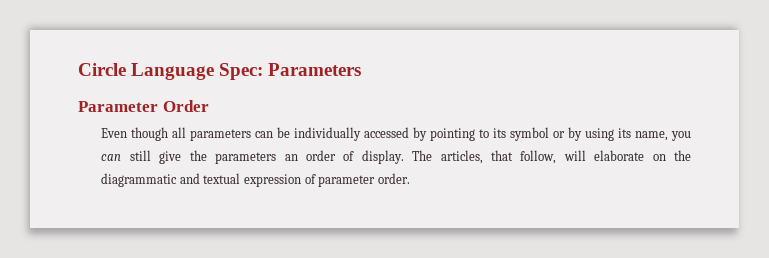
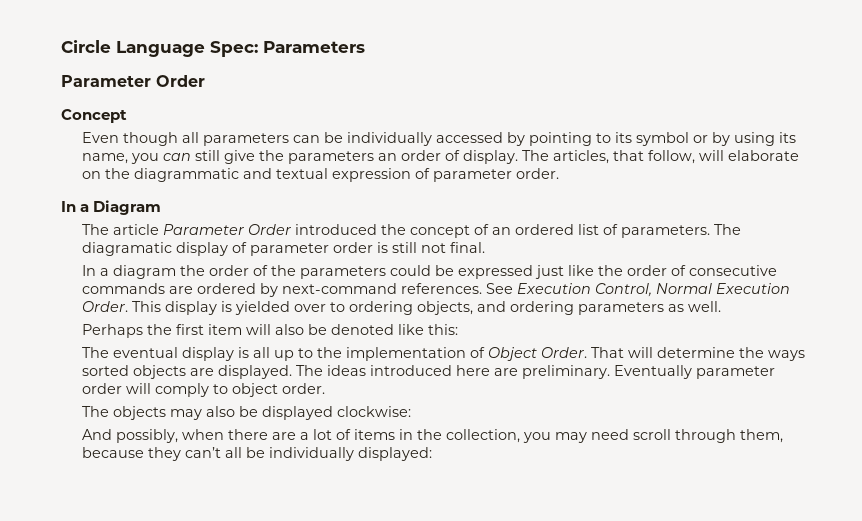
(209, 106) none -> [61,109,127,123] // Concept
(410, 178) none -> [61,200,162,215] [81,224,741,238] [81,242,485,256] [81,265,777,279] [81,283,790,297] [81,301,721,315] [81,324,458,338] [81,347,805,361] [81,365,775,379] [81,383,325,397] [81,406,411,420] [81,429,783,443] [81,447,432,461] // In a Diagram // The article Parameter Order introduced the concept of an ordered list of parameters. The diagramatic display of parameter order is still not final. // In a diagram the order of the parameters could be expressed just like the order of consecutive commands are ordered by next-command references. See Execution Control, Normal Execution Order. This display is yielded over to ordering objects, and ordering parameters as well. // Perhaps the first item will also be denoted like this: // The eventual display is all up to the implementation of Object Order. That will determine the ways sorted objects are displayed. The ideas introduced here are preliminary. Eventually parameter order will comply to object order. // The objects may also be displayed clockwise: // And possibly, when there are a lot of items in the collection, you may need scroll through them, because they can’t all be individually displayed:

